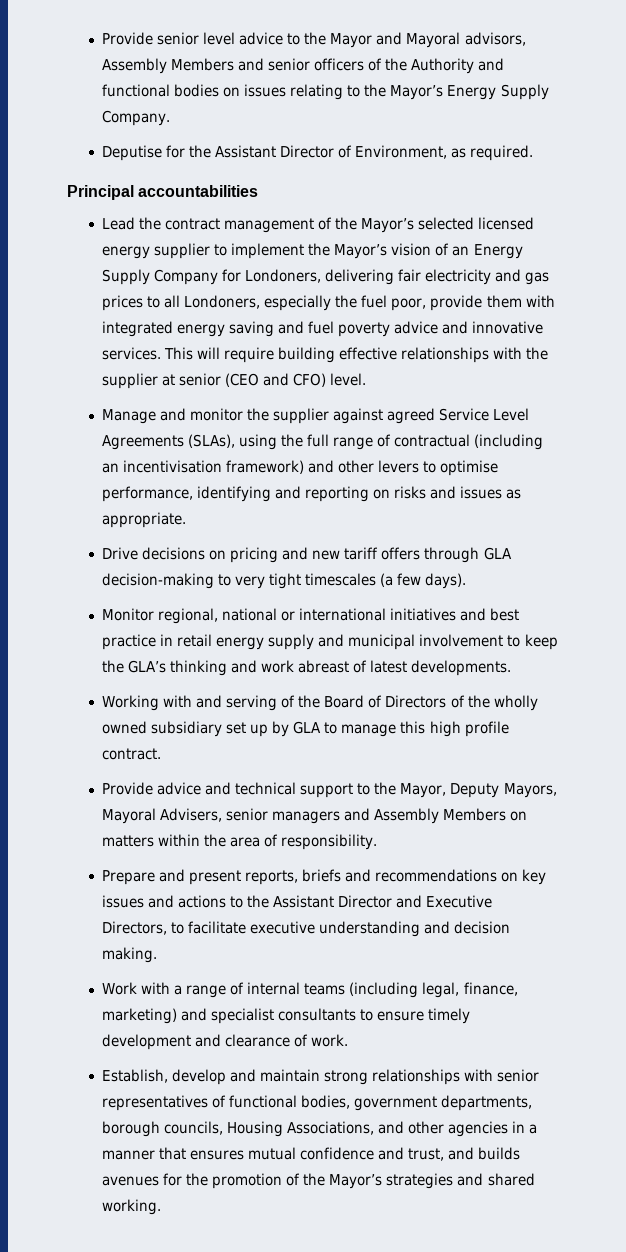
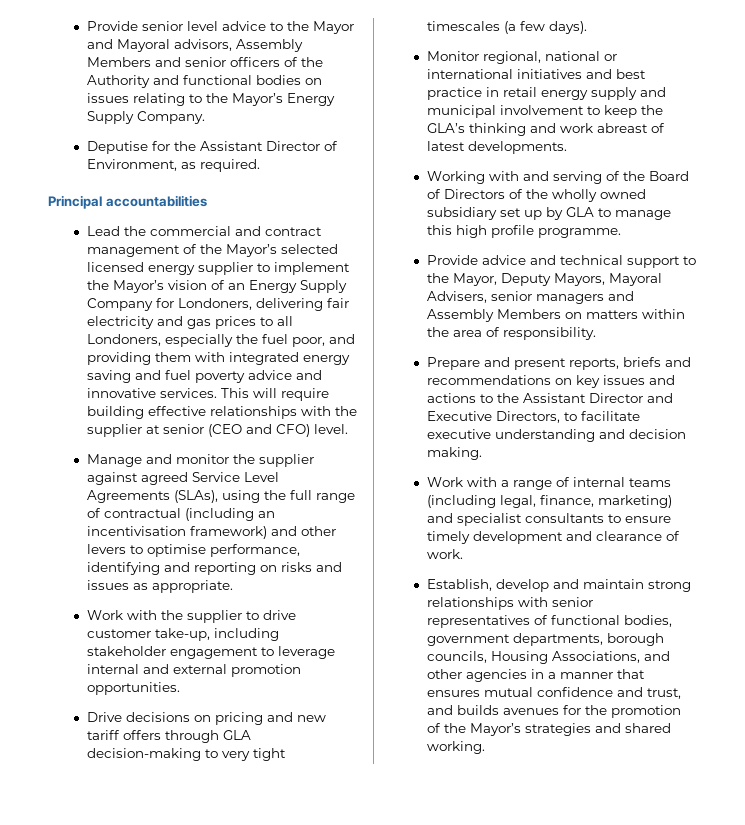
(162, 223) none -> [149,226,261,236] commercial and
[430,295,483,311] provide -> [328,334,355,344] [86,352,151,365] and providing
(187, 520) none -> [86,610,296,623] [86,628,279,641] [86,646,335,659] [86,664,301,677] [86,682,180,695] // Work with the supplier to drive customer take-up, including stakeholder engagement to leverage internal and external promotion opportunities.
[102,748,162,760] contract. -> [537,228,621,238] programme.

